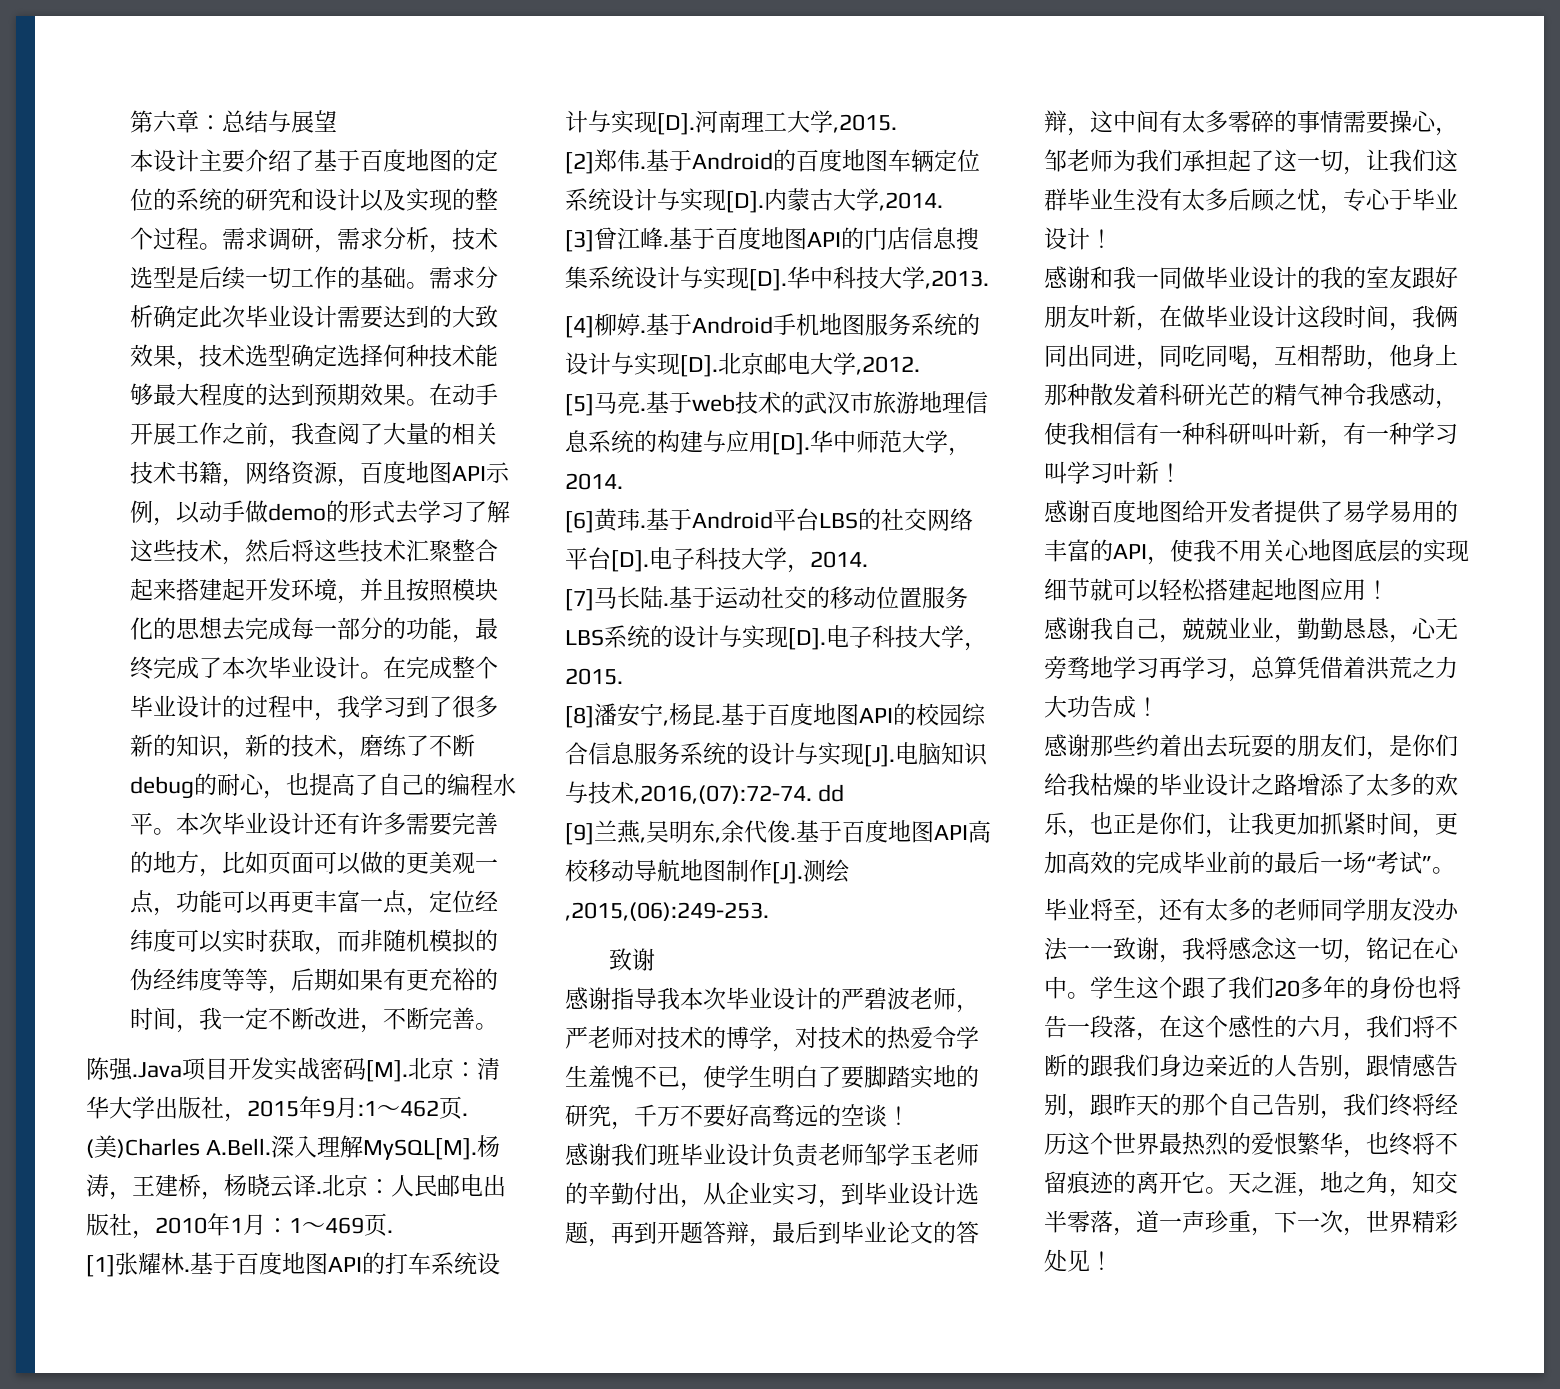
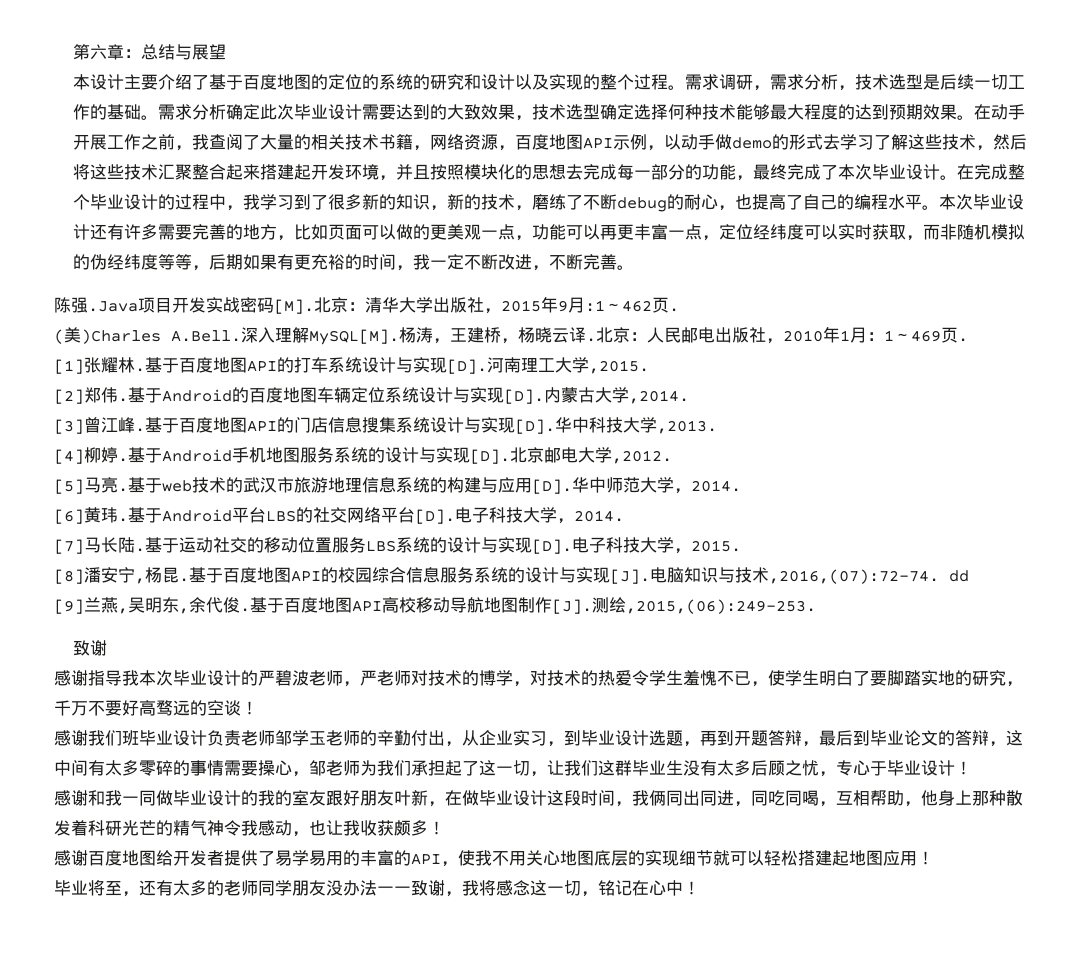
[1044,422,1458,448] [1044,461,1159,484] 使我相信有一种科研叫叶新，有一种学习叫学习叶新 -> [309,820,428,836] 也让我收获颇多
[1044,617,1458,643] [1044,656,1458,682] [1044,695,1159,718] [1044,734,1458,760] [1044,773,1458,796] [1044,812,1458,838] [1044,851,1455,874] // 感谢我自己，兢兢业业，勤勤恳恳，心无旁骛地学习再学习，总算凭借着洪荒之力大功告成！ // 感谢那些约着出去玩耍的朋友们，是你们给我枯燥的毕业设计之路增添了太多的欢乐，也正是你们，让我更加抓紧时间，更加高效的完成毕业前的最后一场“考试”。 -> (934, 858) none
[1067,976,1461,999] [1044,1015,1458,1041] [1044,1054,1458,1080] [1044,1093,1458,1119] [1044,1132,1458,1158] [1044,1171,1458,1197] [1044,1210,1458,1236] [1044,1249,1090,1272] 。学生这个跟了我们20多年的身份也将告一段落，在这个感性的六月，我们将不断的跟我们身边亲近的人告别，跟情感告别，跟昨天的那个自己告别，我们终将经历这个世界最热烈的爱恨繁华，也终将不留痕迹的离开它。天之涯，地之角，知交半零落，道一声珍重，下一次，世界精彩处见 -> (683, 888) none

